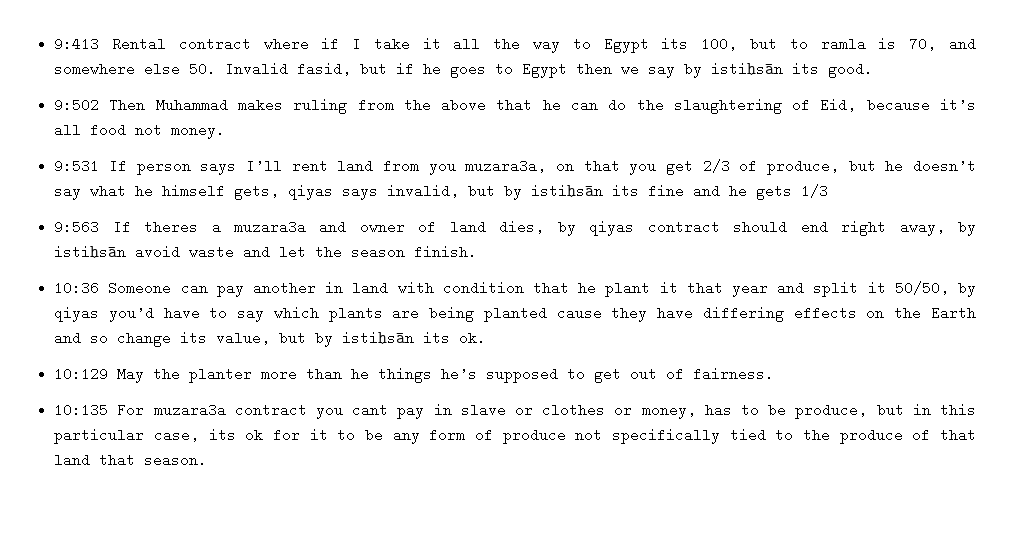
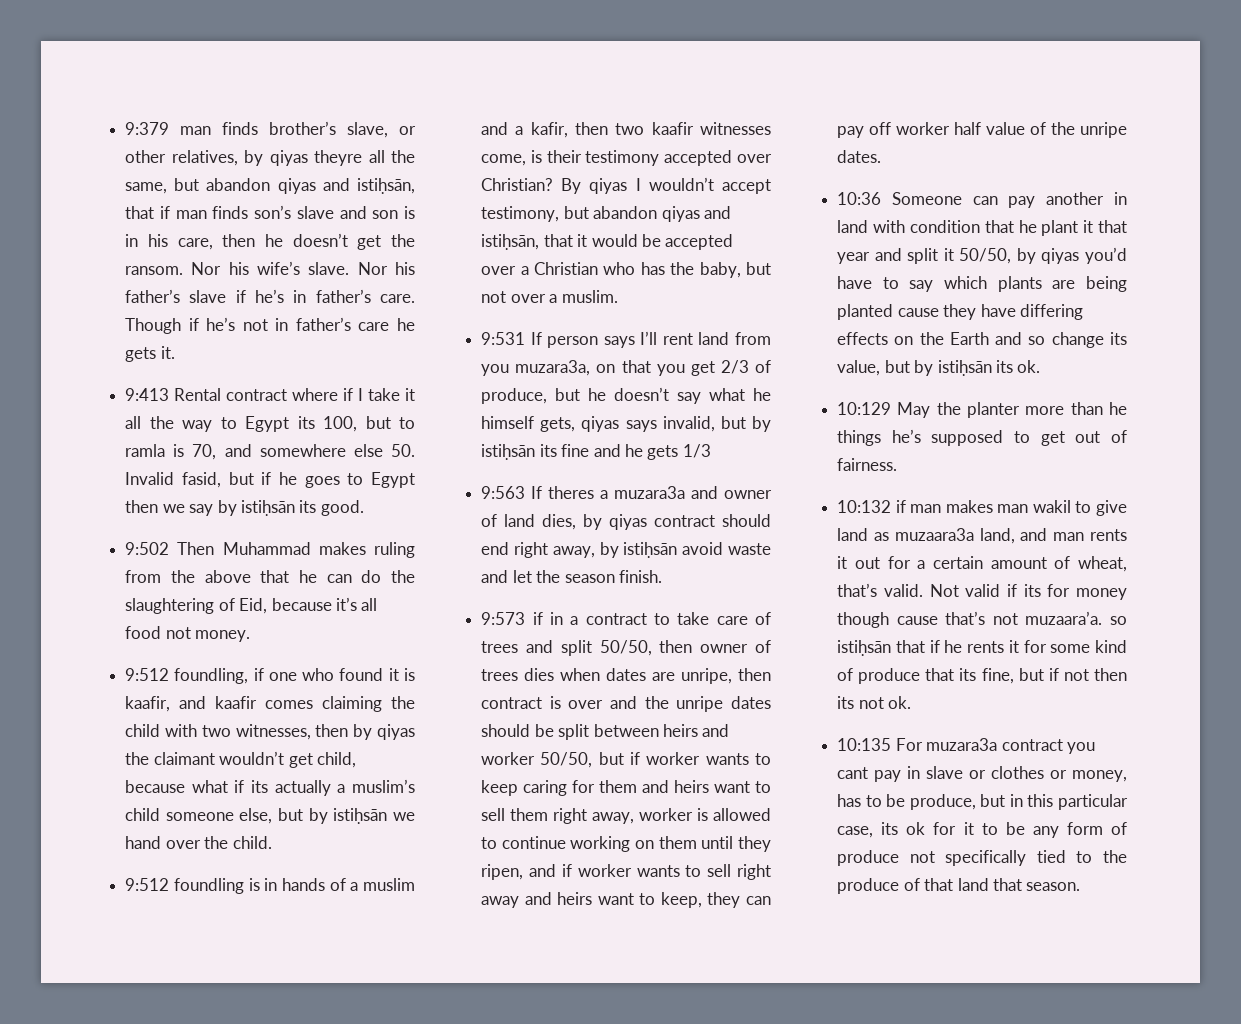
(54, 44) none -> [125,121,417,138] [125,150,415,166] [125,178,416,194] [125,205,415,219] [125,233,416,250] [125,261,416,275] [125,289,416,303] [125,317,416,334] [125,346,175,362] 9:379 man finds brother’s slave, or other relatives, by qiyas theyre all the same, but abandon qiyas and istiḥsān, that if man finds son’s slave and son is in his care, then he doesn’t get the ransom. Nor his wife’s slave. Nor his father’s slave if he’s in father’s care. Though if he’s not in father’s care he gets it. //
(226, 131) none -> [125,668,415,684] [125,696,416,712] [125,724,416,740] [125,751,356,768] [125,779,416,796] [125,808,415,824] [125,836,272,849] [125,878,416,894] [481,122,771,138] [481,150,772,166] [481,177,771,194] [481,206,731,222] [481,234,734,250] [481,262,771,278] [481,290,618,303] // 9:512 foundling, if one who found it is kaafir, and kaafir comes claiming the child with two witnesses, then by qiyas the claimant wouldn’t get child, because what if its actually a muslim’s child someone else, but by istiḥsān we hand over the child. // 9:512 foundling is in hands of a muslim and a kafir, then two kaafir witnesses come, is their testimony accepted over Christian? By qiyas I wouldn’t accept testimony, but abandon qiyas and istiḥsān, that it would be accepted over a Christian who has the baby, but not over a muslim.
(478, 252) none -> [481,612,771,625] [481,640,771,656] [481,668,771,684] [481,696,771,712] [481,724,730,740] [481,752,771,768] [481,780,771,796] [481,808,771,824] [481,836,771,852] [481,864,771,880] [481,892,771,908] [837,122,1127,138] [837,150,882,163] // 9:573 if in a contract to take care of trees and split 50/50, then owner of trees dies when dates are unripe, then contract is over and the unripe dates should be split between heirs and worker 50/50, but if worker wants to keep caring for them and heirs want to sell them right away, worker is allowed to continue working on them until they ripen, and if worker wants to sell right away and heirs want to keep, they can pay off worker half value of the unripe dates.
(775, 374) none -> [837,500,1127,516] [837,528,1127,544] [837,556,1127,572] [837,583,1127,600] [837,611,1127,628] [837,640,1127,656] [837,668,1127,684] [837,696,912,709] // 10:132 if man makes man wakil to give land as muzaara3a land, and man rents it out for a certain amount of wheat, that’s valid. Not valid if its for money though cause that’s not muzaara’a. so istiḥsān that if he rents it for some kind of produce that its fine, but if not then its not ok.

